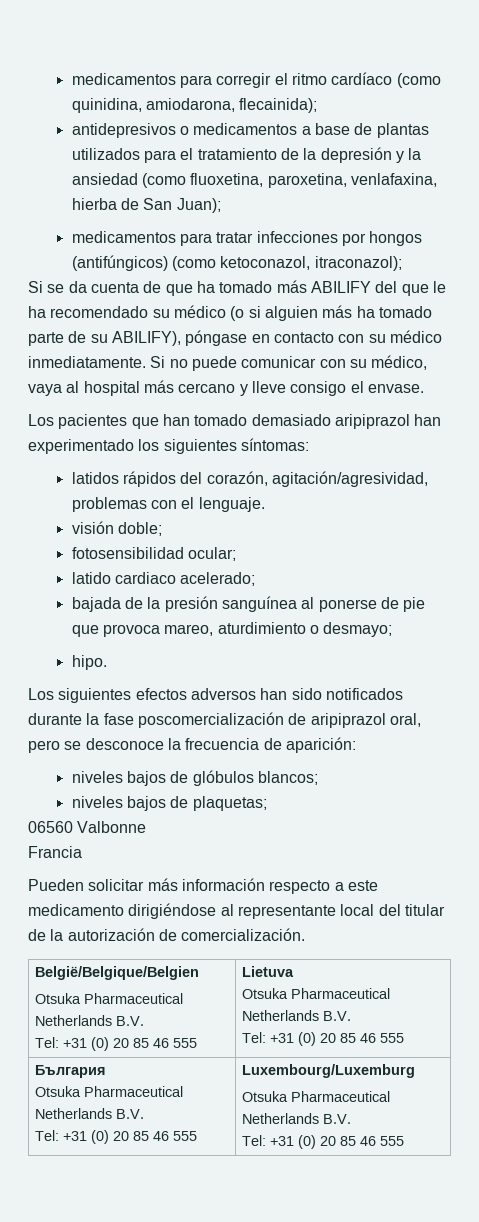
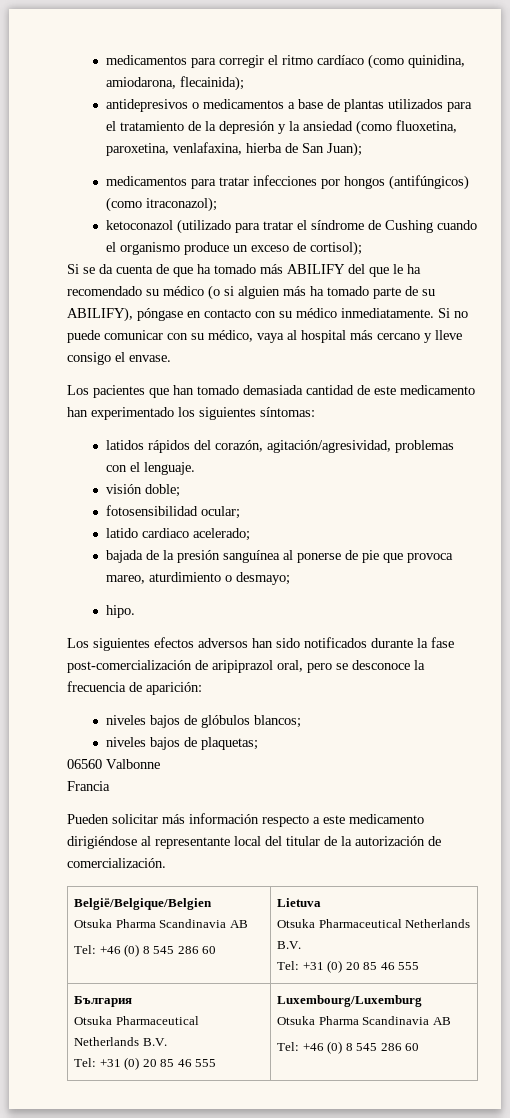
[220,256,311,270] ketoconazol, -> (143, 204) none
(402, 263) none -> [106,219,478,234] [106,241,363,256] // ketoconazol (utilizado para tratar el síndrome de Cushing cuando el organismo produce un exceso de cortisol);
[251,414,410,429] demasiado aripiprazol -> [243,385,475,395] demasiada cantidad de este medicamento
[137,712,284,728] poscomercialización -> [67,660,192,673] post-comercialización
[83,993,183,1004] [34,1015,144,1026] [34,1037,197,1051] Pharmaceutical Netherlands B.V. // Tel: +31 (0) 20 85 46 555 -> [115,919,248,928] [74,944,217,957] Pharma Scandinavia AB // Tel: +46 (0) 8 545 286 60
[290,1091,390,1102] [241,1113,351,1124] [241,1135,404,1149] Pharmaceutical Netherlands B.V. // Tel: +31 (0) 20 85 46 555 -> [318,1016,451,1025] [277,1041,420,1054] Pharma Scandinavia AB // Tel: +46 (0) 8 545 286 60

